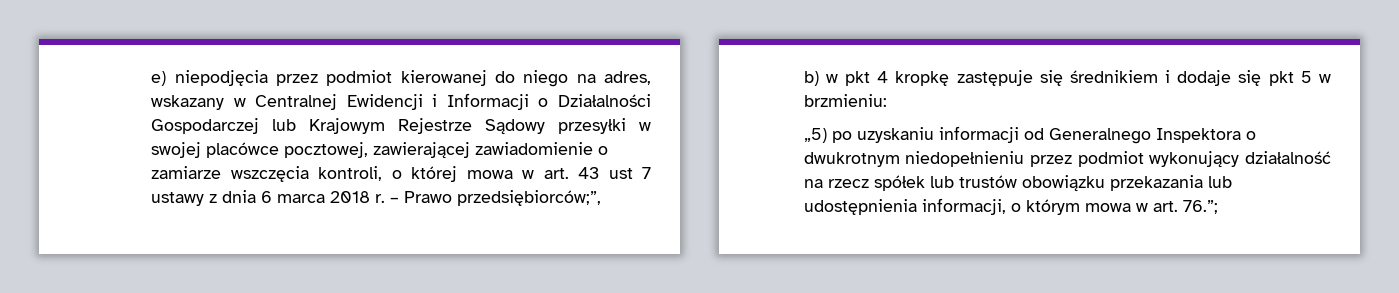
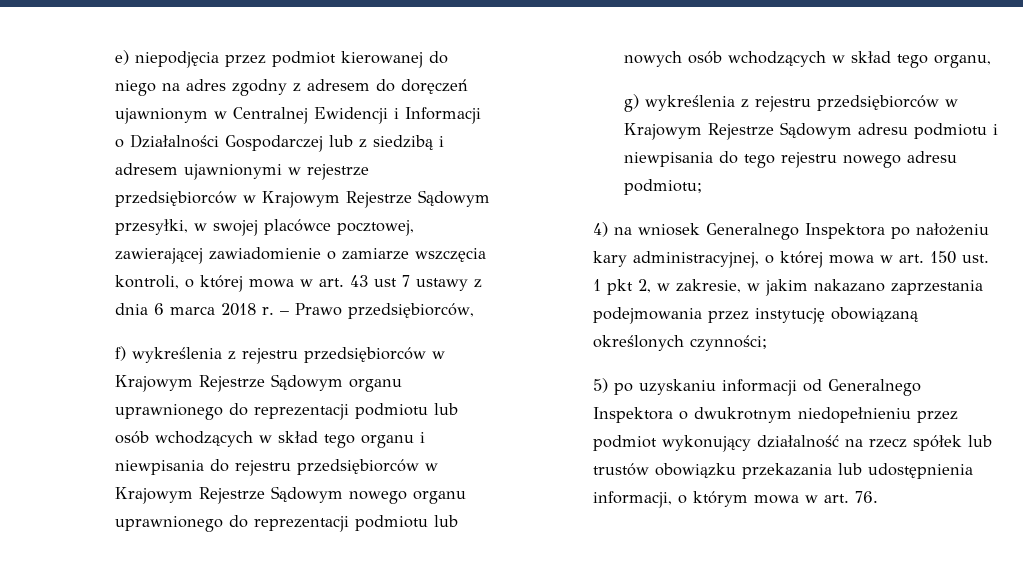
[604,71,651,85] [151,95,225,110] adres, wskazany -> [185,79,468,96] [114,108,208,124] adres zgodny z adresem do doręczeń ujawnionym
[309,118,627,135] Krajowym Rejestrze Sądowy przesyłki -> [358,135,444,150] [114,163,369,180] [114,190,490,208] [114,219,188,235] z siedzibą i adresem ujawnionymi w rejestrze przedsiębiorców w Krajowym Rejestrze Sądowym przesyłki,
[457,190,602,206] [803,70,1331,86] [803,94,887,107] [803,128,827,143] przedsiębiorców;”, // b) w pkt 4 kropkę zastępuje się średnikiem i dodaje się pkt 5 w brzmieniu: // „5) -> [347,303,474,319] [114,346,445,364] [114,374,402,392] [114,403,458,420] [114,431,425,448] [114,459,438,476] [114,486,466,504] [114,515,458,532] [623,51,991,68] [623,94,958,112] [623,122,998,140] [623,151,957,168] [623,179,702,195] [593,222,990,240] [593,251,990,268] [593,279,984,296] [593,307,920,324] [593,335,768,351] [593,378,609,393] przedsiębiorców, // f) wykreślenia z rejestru przedsiębiorców w Krajowym Rejestrze Sądowym organu uprawnionego do reprezentacji podmiotu lub osób wchodzących w skład tego organu i niewpisania do rejestru przedsiębiorców w Krajowym Rejestrze Sądowym nowego organu uprawnionego do reprezentacji podmiotu lub nowych osób wchodzących w skład tego organu, // g) wykreślenia z rejestru przedsiębiorców w Krajowym Rejestrze Sądowym adresu podmiotu i niewpisania do tego rejestru nowego adresu podmiotu; // 4) na wniosek Generalnego Inspektora po nałożeniu kary administracyjnej, o której mowa w art. 150 ust. 1 pkt 2, w zakresie, w jakim nakazano zaprzestania podejmowania przez instytucję obowiązaną określonych czynności; // 5)
[1182,200,1218,214] 76.”; -> [855,491,879,503] 76.

